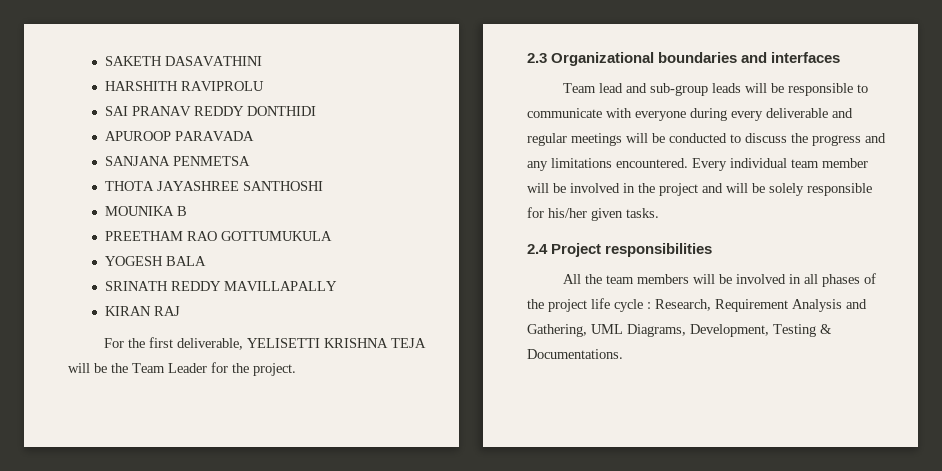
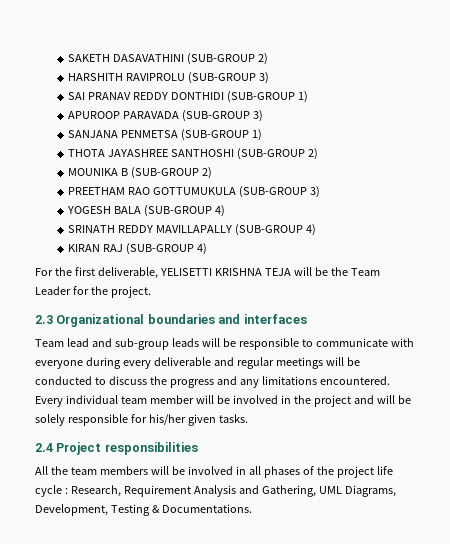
(262, 61) none -> [186,53,268,65] (SUB-GROUP 2)
(264, 86) none -> [187,72,269,84] (SUB-GROUP 3)
(316, 111) none -> [226,91,308,103] (SUB-GROUP 1)
(254, 136) none -> [181,110,263,122] (SUB-GROUP 3)
(250, 161) none -> [180,129,262,141] (SUB-GROUP 1)
(323, 186) none -> [236,148,318,160] (SUB-GROUP 2)
(187, 211) none -> [130,167,212,179] (SUB-GROUP 2)
(332, 236) none -> [238,186,320,198] (SUB-GROUP 3)
(206, 261) none -> [143,205,225,217] (SUB-GROUP 4)
(337, 286) none -> [234,224,316,236] (SUB-GROUP 4)
(180, 311) none -> [125,243,207,255] (SUB-GROUP 4)

